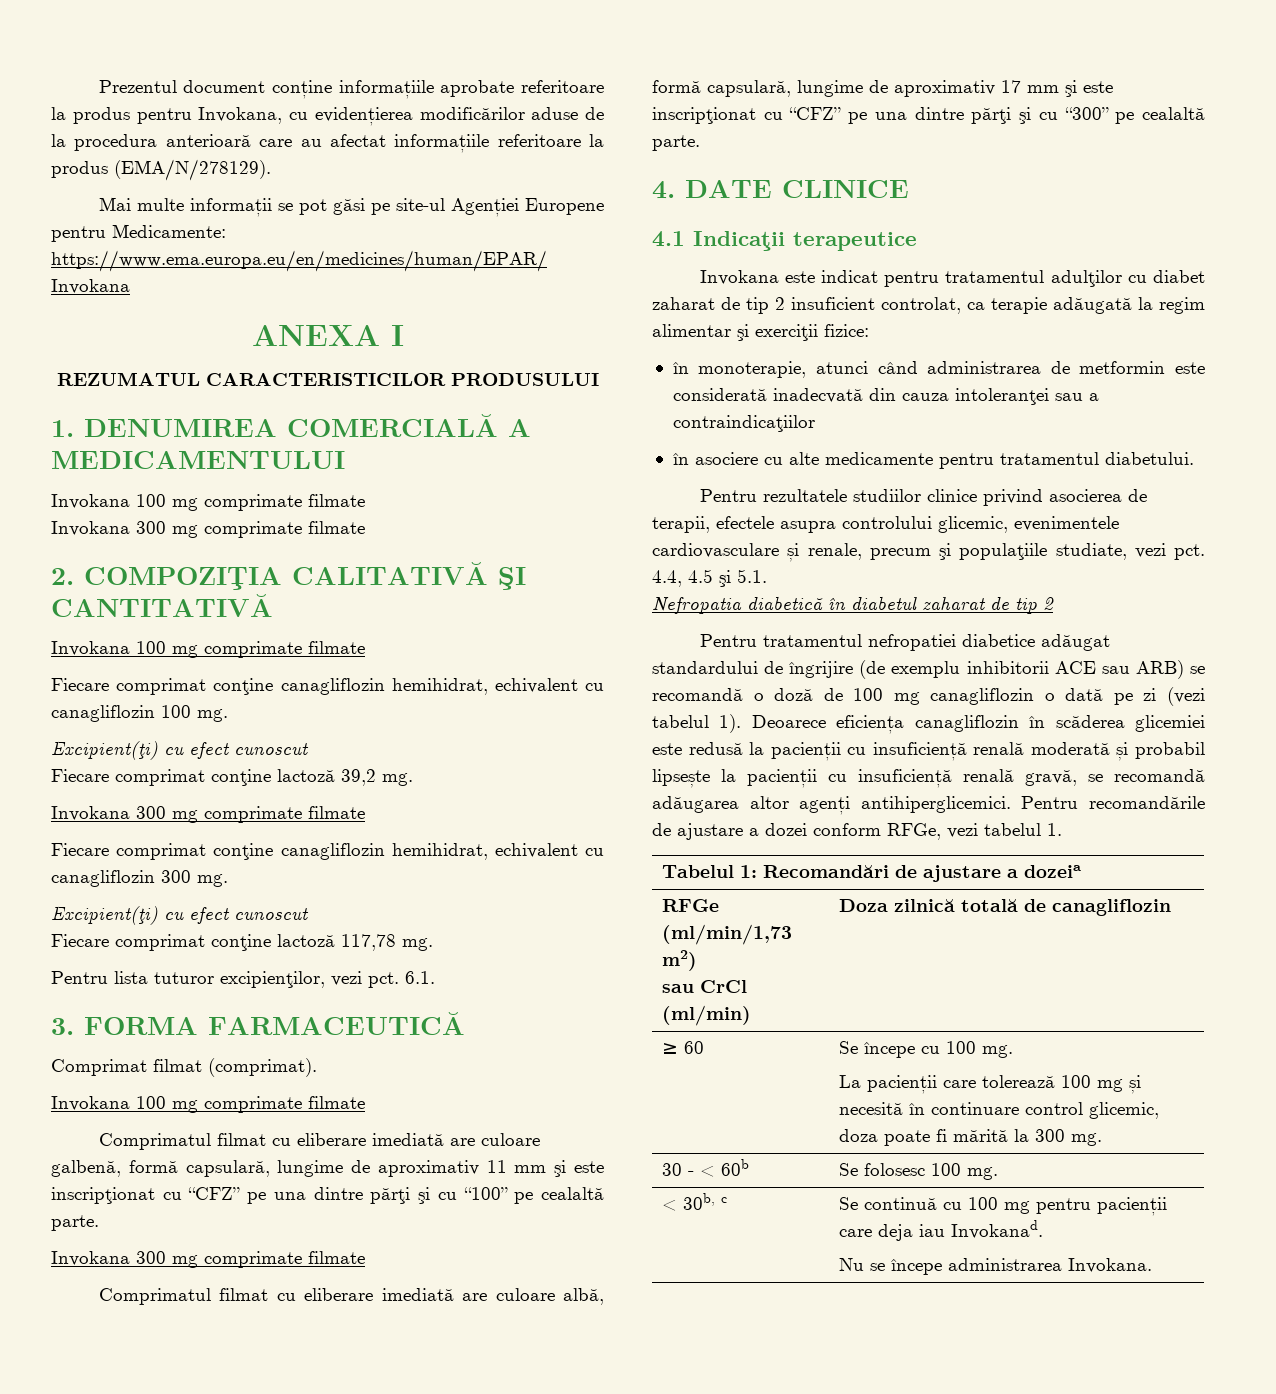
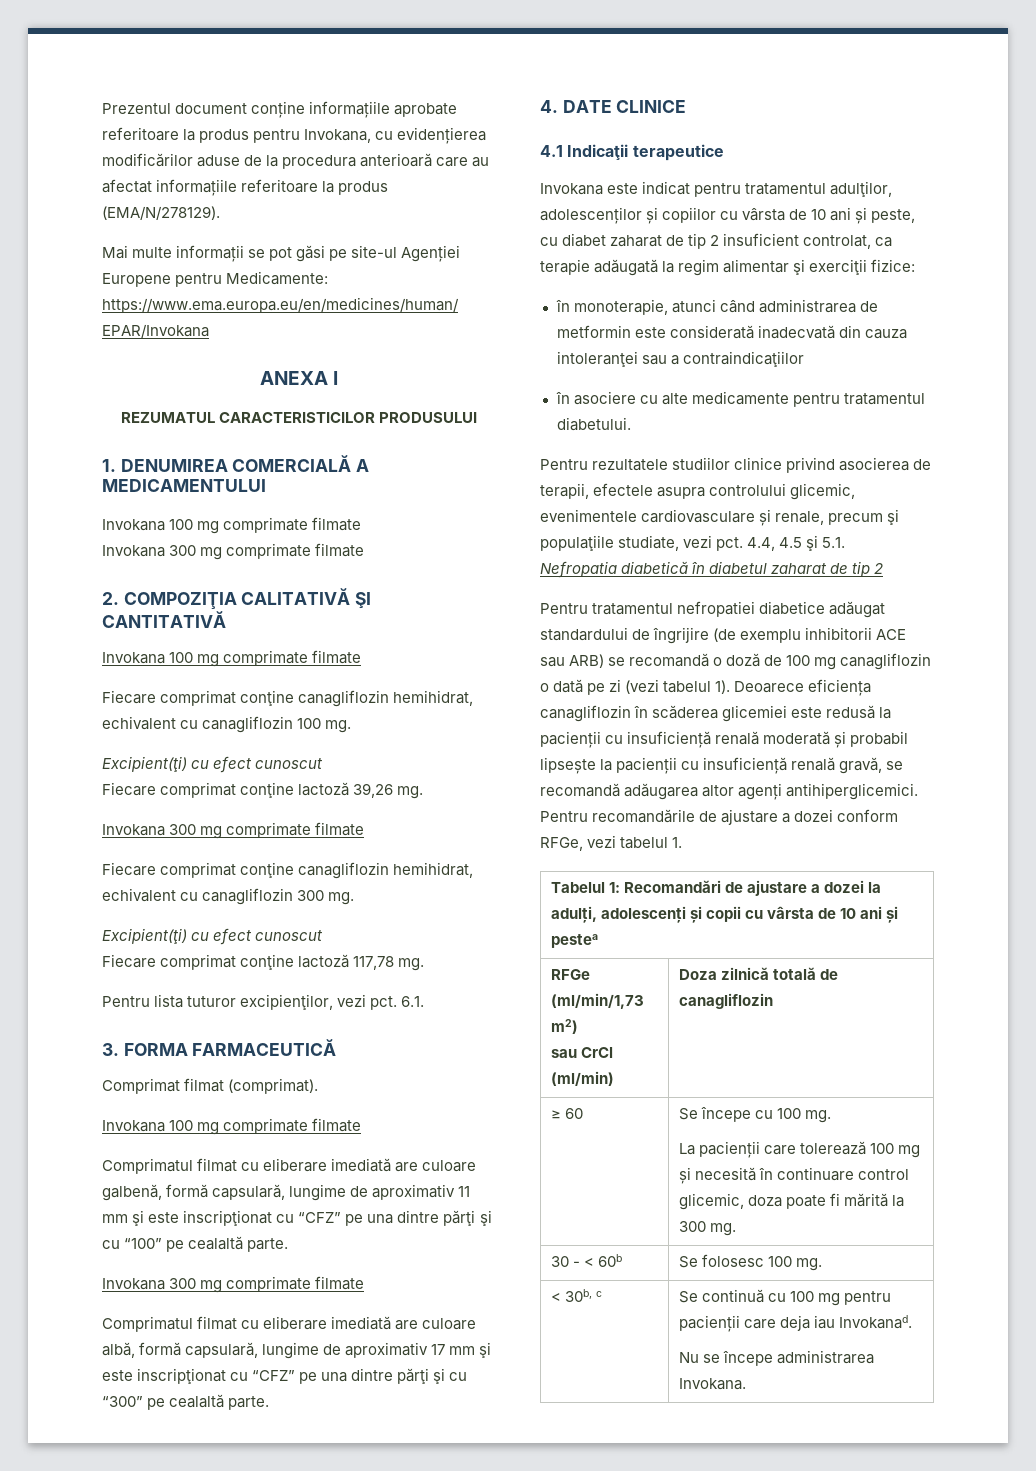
[341,769,376,786] 39,2 -> [353,783,394,798] 39,26
[1050,270,1122,287] adulţilor -> [830,181,893,197] [540,207,916,224] adulţilor, adolescenților și copiilor cu vârsta de 10 ani și peste,
[1023,865,1081,878] dozeia -> [824,880,882,893] [550,906,899,923] [550,934,598,948] dozei la adulți, adolescenți și copii cu vârsta de 10 ani și pestea

